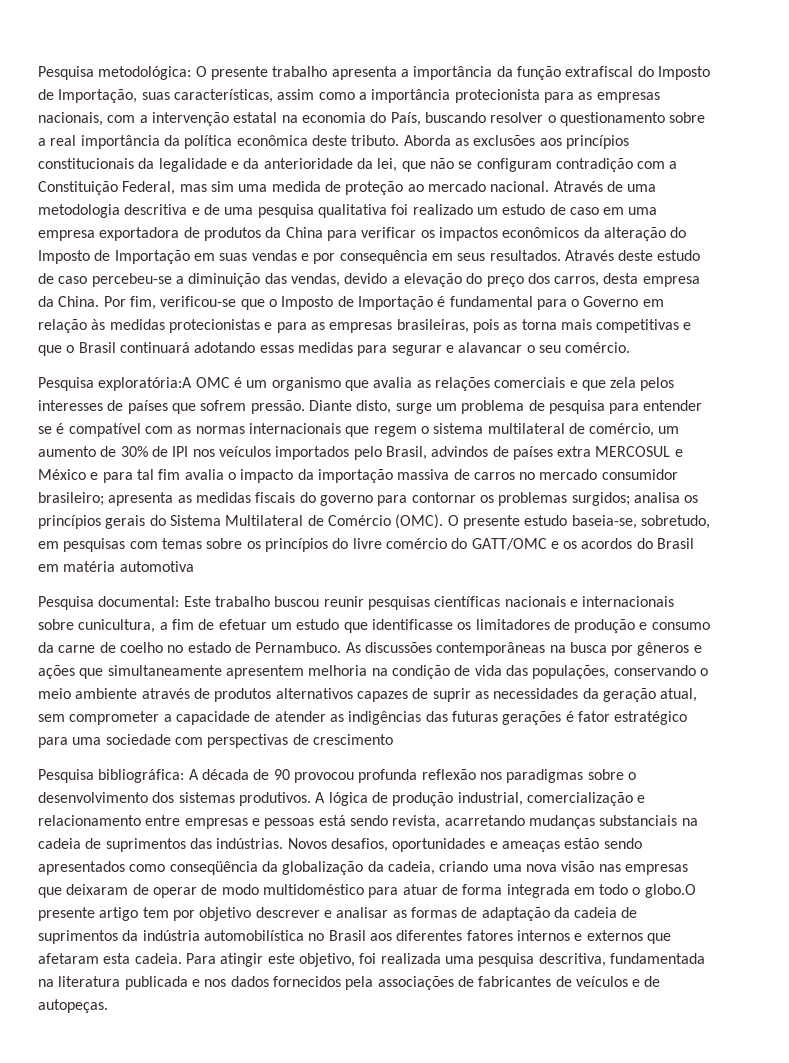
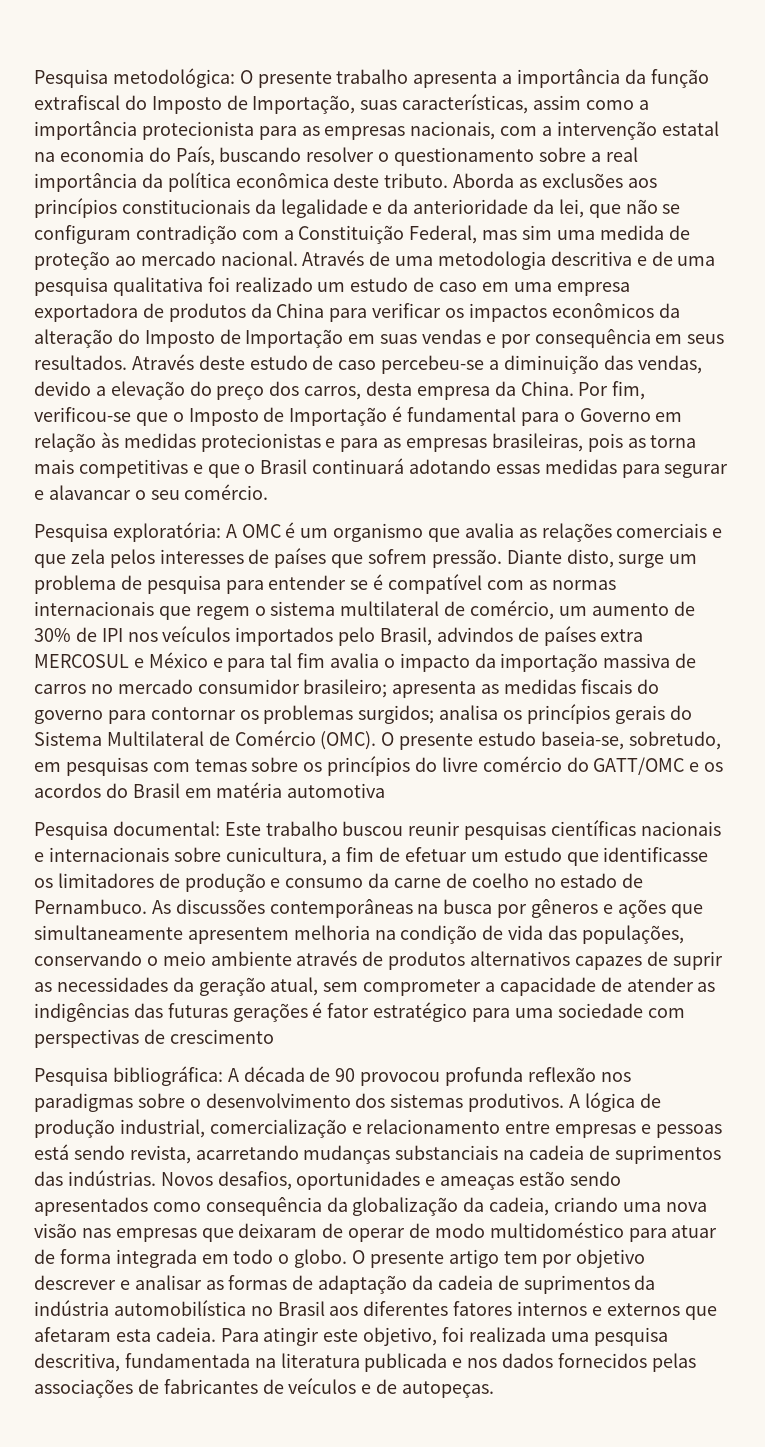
[98,377,193,391] exploratória:A -> [112,522,237,542] exploratória: A
[169,861,258,875] conseqüência -> [205,1197,322,1216] consequência
[644,884,696,898] globo.O -> [294,1249,366,1268] globo. O
[345,976,374,990] pela -> [651,1353,696,1372] pelas

